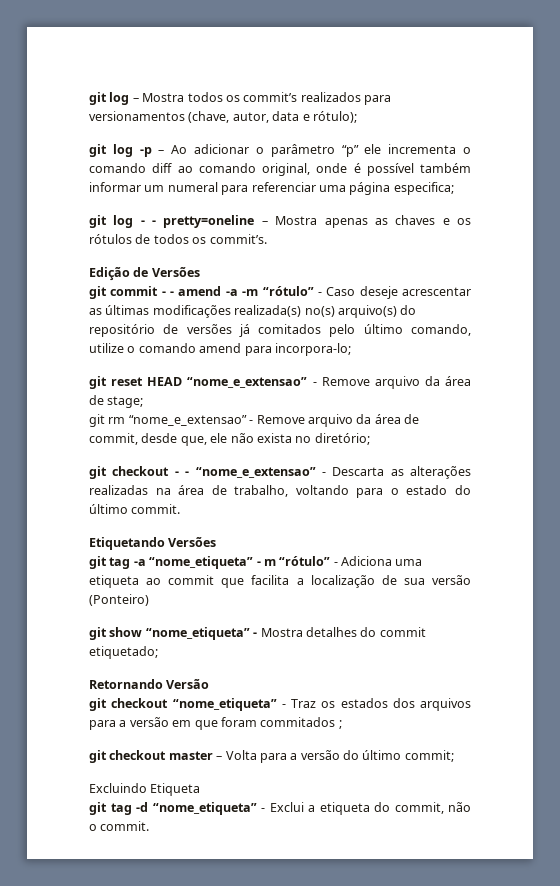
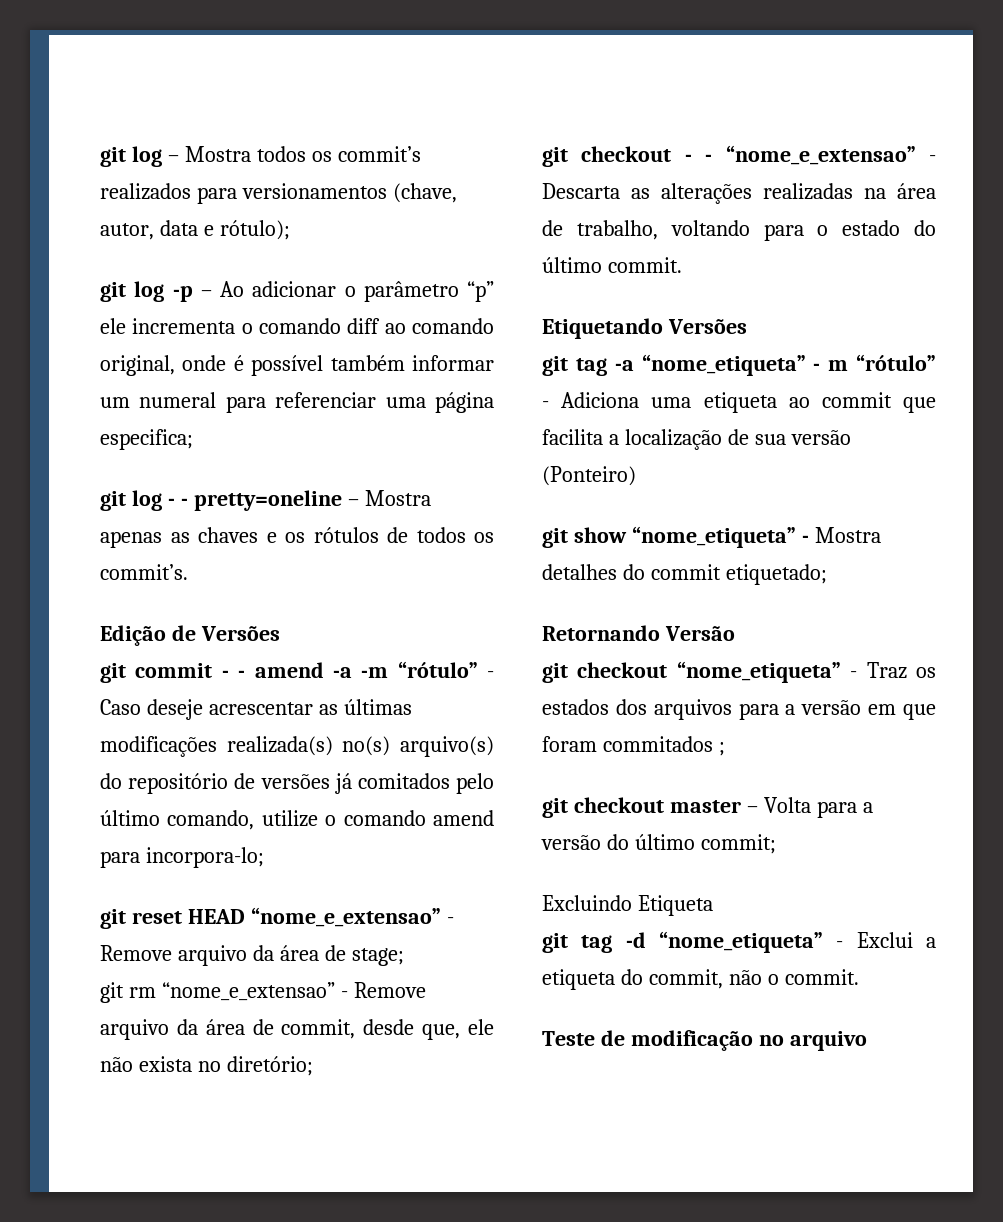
(150, 826) none -> [542,1030,867,1051] // Teste de modificação no arquivo

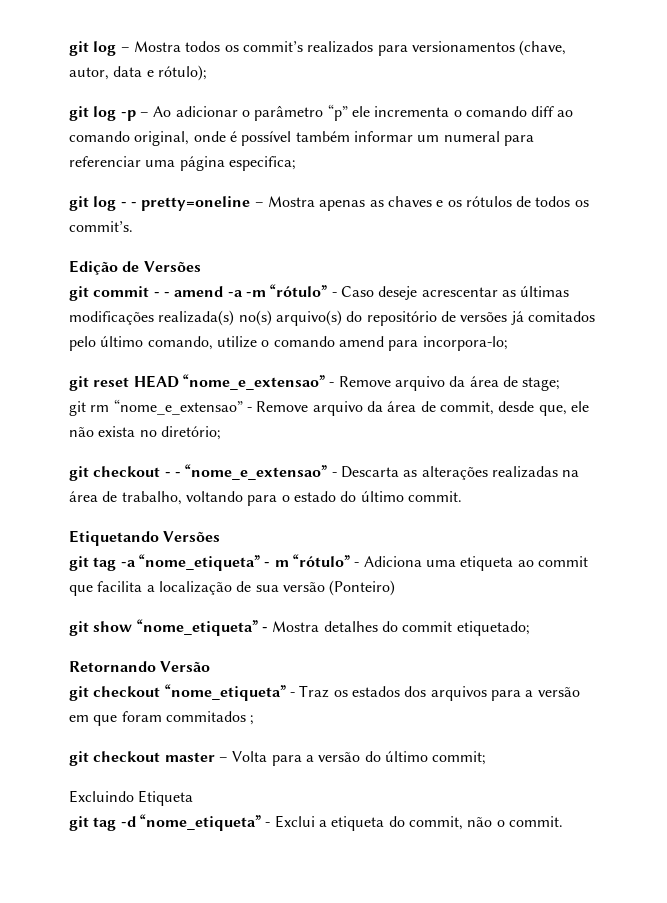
[542,1030,867,1051] // Teste de modificação no arquivo -> (563, 821) none

